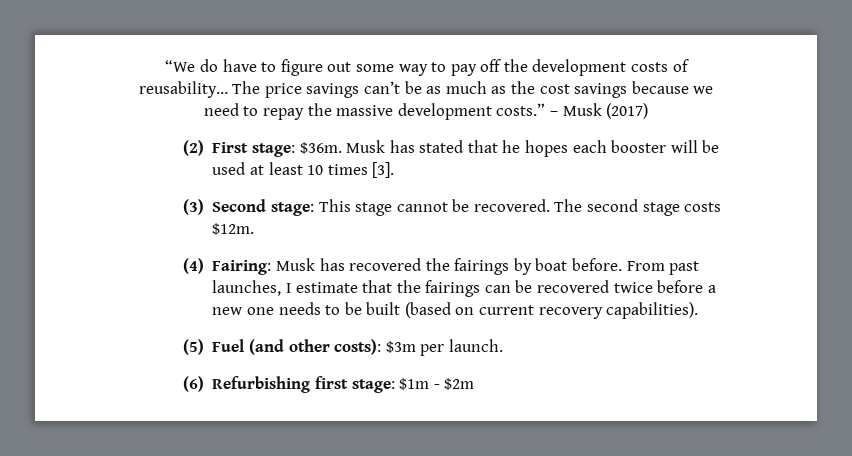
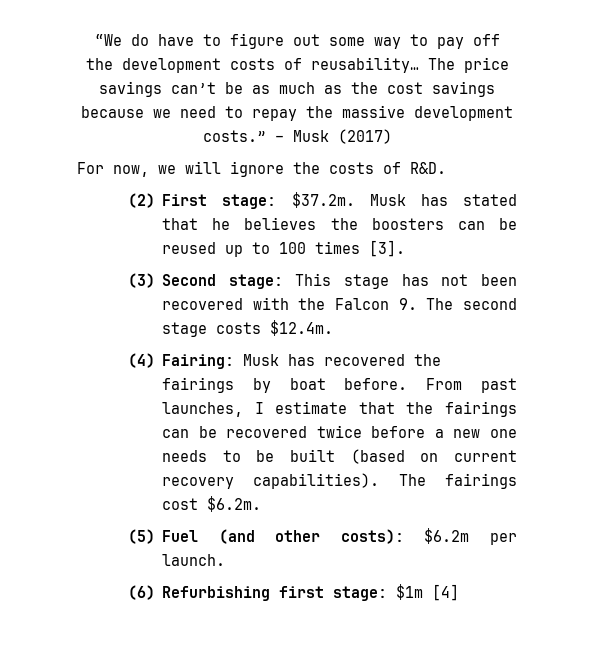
(649, 111) none -> [77,161,446,177] // For now, we will ignore the costs of R&D.
[299,142,342,154] $36m. -> [291,192,355,208] $37.2m.
[525,140,720,157] [212,162,324,175] hopes each booster will be used at least 10 -> [244,217,517,230] [162,242,307,257] believes the boosters can be reused up to 100
[396,199,550,212] cannot be recovered. -> [401,274,517,286] [162,297,417,310] has not been recovered with the Falcon 9.
[212,223,255,235] $12m. -> [270,320,334,336] $12.4m.
(699, 310) none -> [398,473,517,489] [162,496,262,512] The fairings cost $6.2m.
[385,341,416,353] $3m -> [424,528,470,544] $6.2m
[433,378,475,390] - $2m -> [432,584,460,601] [4]

